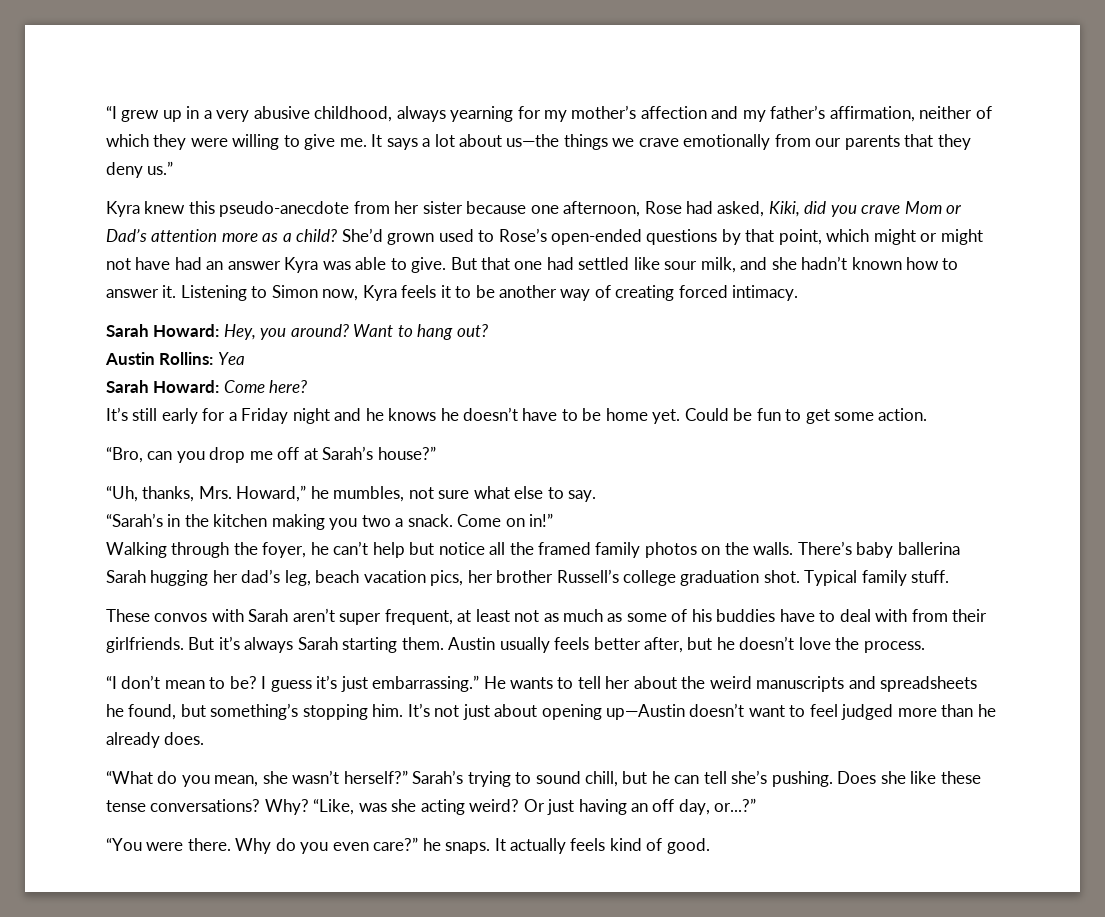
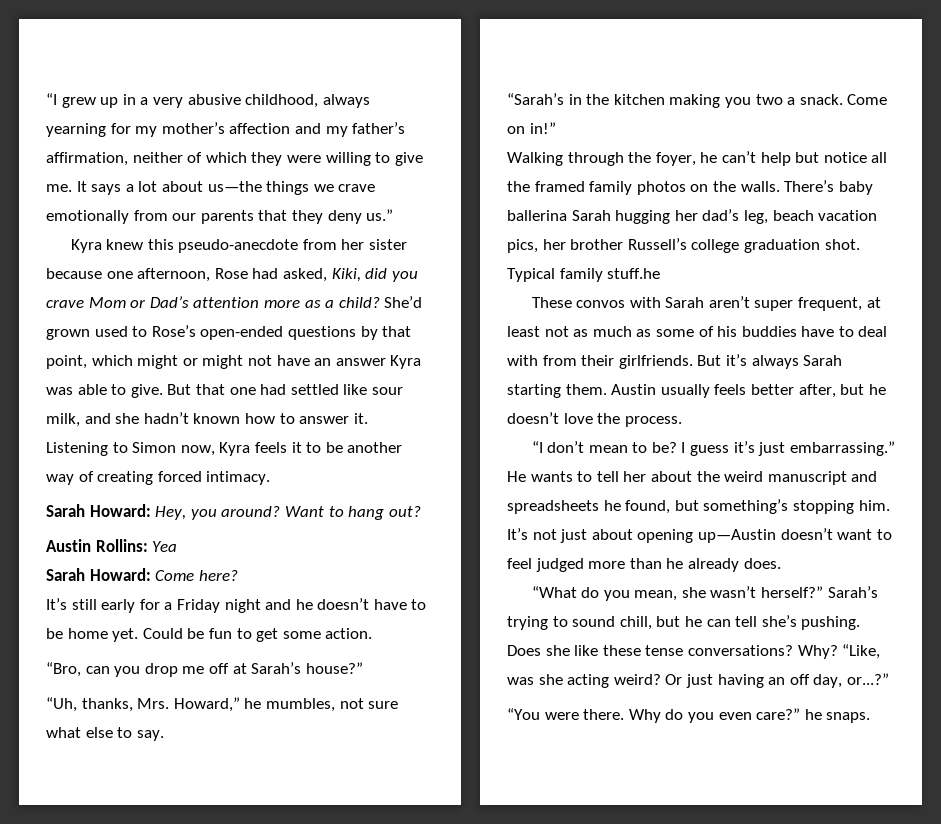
[174,257,202,270] had -> (310, 360) none
[388,408,459,421] knows he -> (313, 604) none
[911,570,950,583] stuff. -> [607,268,661,279] stuff.he
[756,676,845,692] manuscripts -> [767,471,847,485] manuscript
[494,838,710,854] It actually feels kind of good. -> (871, 717) none

